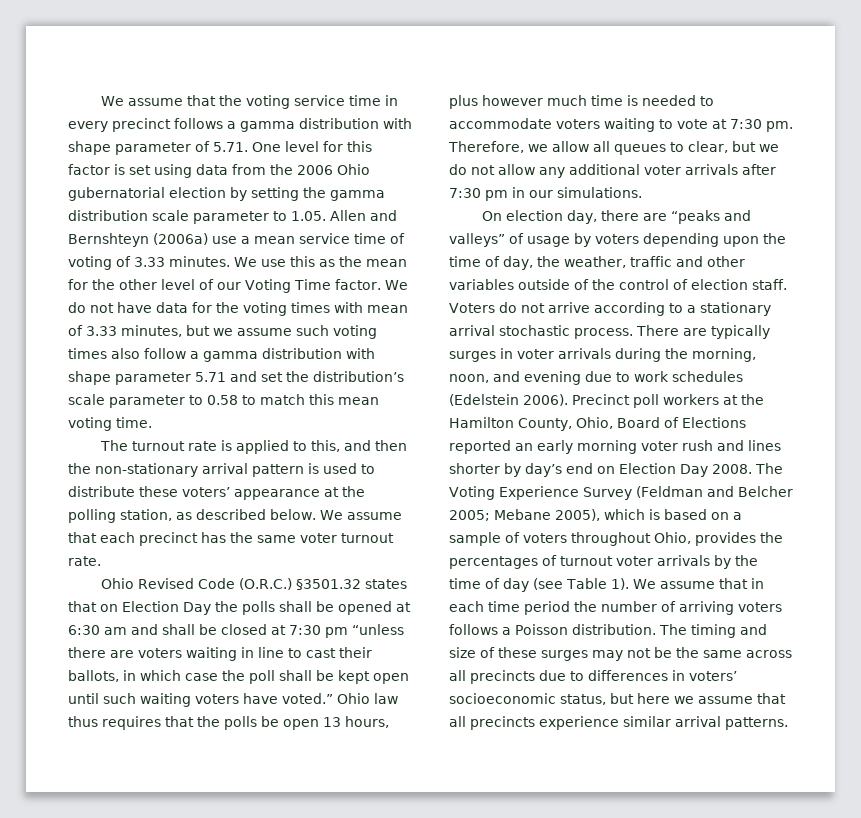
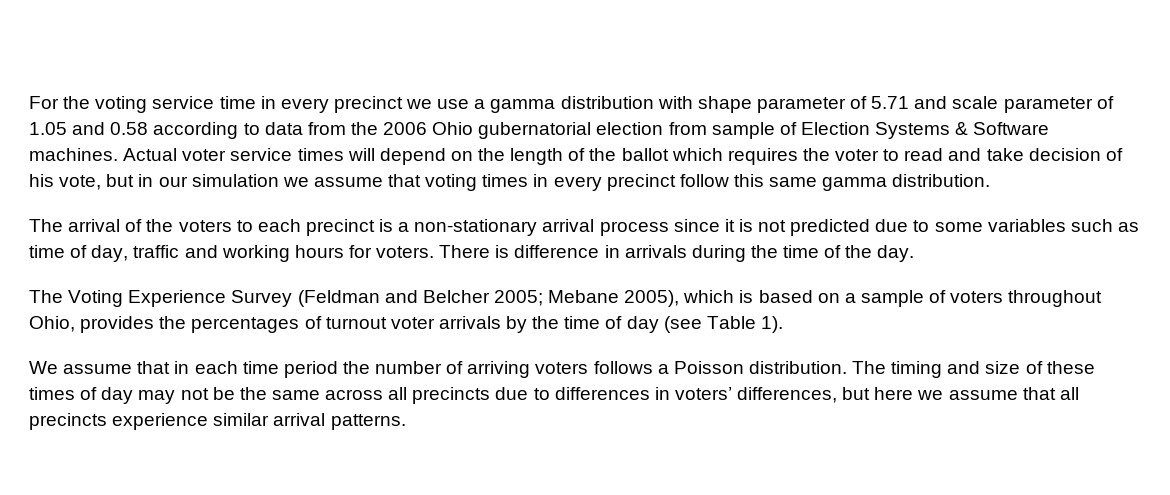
[100,95,216,106] We assume that -> [29,96,59,109] For
[174,118,223,129] follows -> [406,99,470,109] we use
[213,141,372,152] [68,164,192,178] 5.71. One level for this factor is set using -> [871,96,1114,113] [29,122,260,139] 5.71 and scale parameter of 1.05 and 0.58 according to
[230,187,385,201] [68,210,397,224] [68,233,405,247] [68,256,407,270] [68,279,408,293] [68,302,408,316] [68,325,377,339] [68,348,375,362] [68,371,404,385] [68,394,379,408] [68,417,152,431] [99,440,407,454] [68,463,375,477] [68,486,365,500] [68,509,402,523] [68,532,394,546] [68,556,101,566] [100,578,407,590] [68,601,411,615] [68,624,404,638] [68,647,372,661] [68,670,409,684] [68,693,398,707] [68,716,389,730] [449,95,714,109] [449,118,793,132] [448,141,779,155] [449,164,776,178] [449,187,642,201] [481,210,751,224] [449,233,786,247] [449,256,745,270] [449,279,787,290] [449,302,771,316] [449,325,770,339] [449,348,756,362] [449,371,743,385] [449,394,764,408] [449,417,746,431] [449,440,781,454] [449,463,752,477] by setting the gamma distribution scale parameter to 1.05. Allen and Bernshteyn (2006a) use a mean service time of voting of 3.33 minutes. We use this as the mean for the other level of our Voting Time factor. We do not have data for the voting times with mean of 3.33 minutes, but we assume such voting times also follow a gamma distribution with shape parameter 5.71 and set the distribution’s scale parameter to 0.58 to match this mean voting time. // The turnout rate is applied to this, and then the non-stationary arrival pattern is used to distribute these voters’ appearance at the polling station, as described below. We assume that each precinct has the same voter turnout rate. // Ohio Revised Code (O.R.C.) §3501.32 states that on Election Day the polls shall be opened at 6:30 am and shall be closed at 7:30 pm “unless there are voters waiting in line to cast their ballots, in which case the poll shall be kept open until such waiting voters have voted.” Ohio law thus requires that the polls be open 13 hours, plus however much time is needed to accommodate voters waiting to vote at 7:30 pm. Therefore, we allow all queues to clear, but we do not allow any additional voter arrivals after 7:30 pm in our simulations. // On election day, there are “peaks and valleys” of usage by voters depending upon the time of day, the weather, traffic and other variables outside of the control of election staff. Voters do not arrive according to a stationary arrival stochastic process. There are typically surges in voter arrivals during the morning, noon, and evening due to work schedules (Edelstein 2006). Precinct poll workers at the Hamilton County, Ohio, Board of Elections reported an early morning voter rush and lines shorter by day’s end on Election Day 2008. -> [668,122,1050,139] [29,148,1123,165] [29,174,991,191] [29,219,1139,236] [29,245,915,262] from sample of Election Systems & Software machines. Actual voter service times will depend on the length of the ballot which requires the voter to read and take decision of his vote, but in our simulation we assume that voting times in every precinct follow this same gamma distribution. // The arrival of the voters to each precinct is a non-stationary arrival process since it is not predicted due to some variables such as time of day, traffic and working hours for voters. There is difference in arrivals during the time of the day. //
(629, 584) none -> (783, 324) //
[541,650,588,661] surges -> [29,387,134,404] times of day
[449,693,606,705] socioeconomic status, -> [737,387,838,403] differences,

